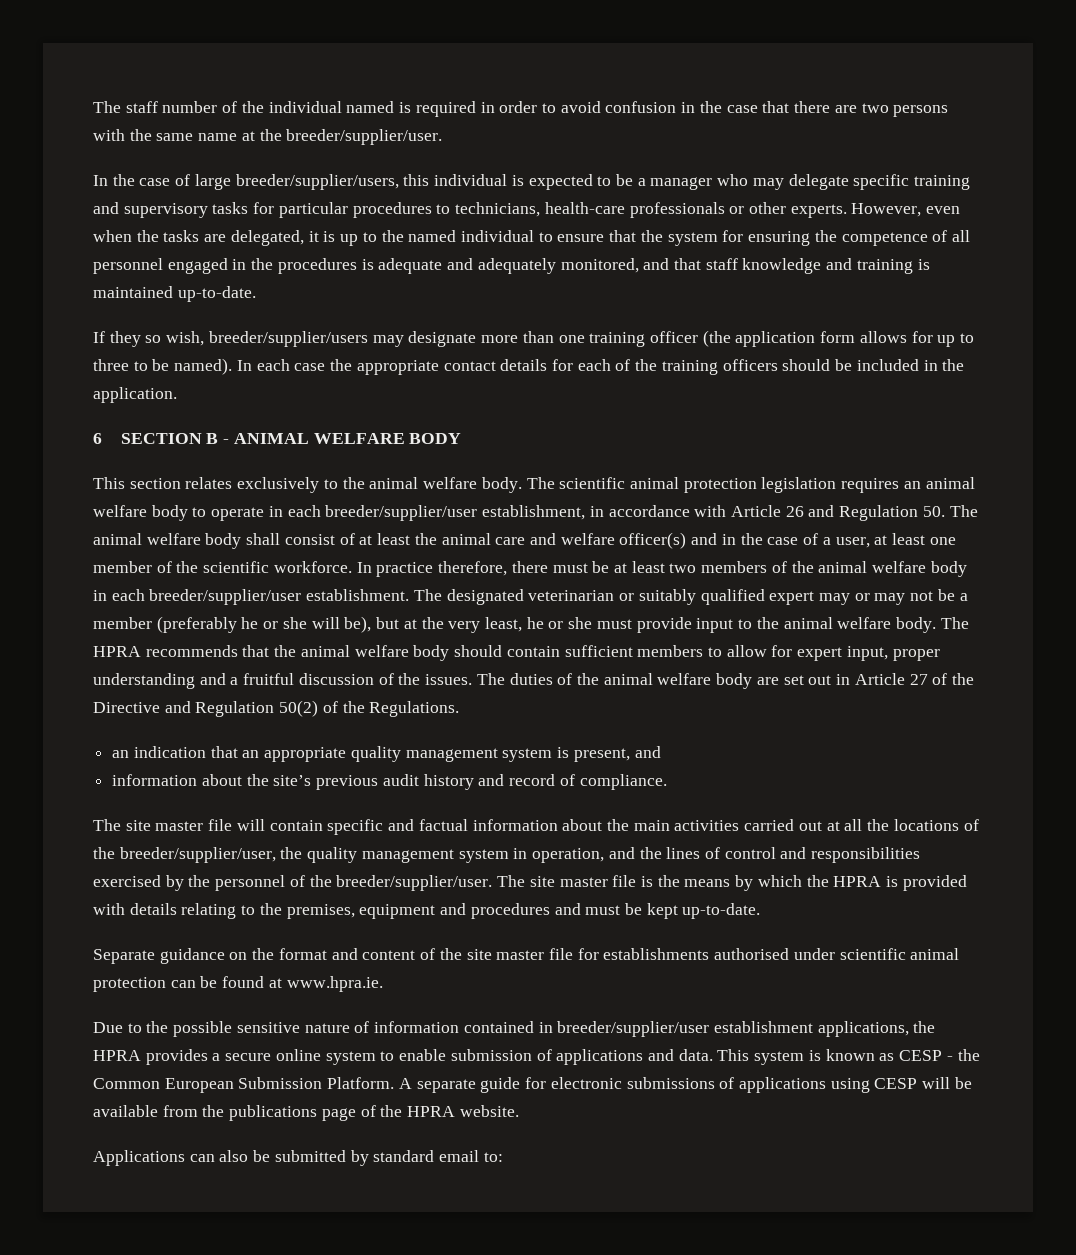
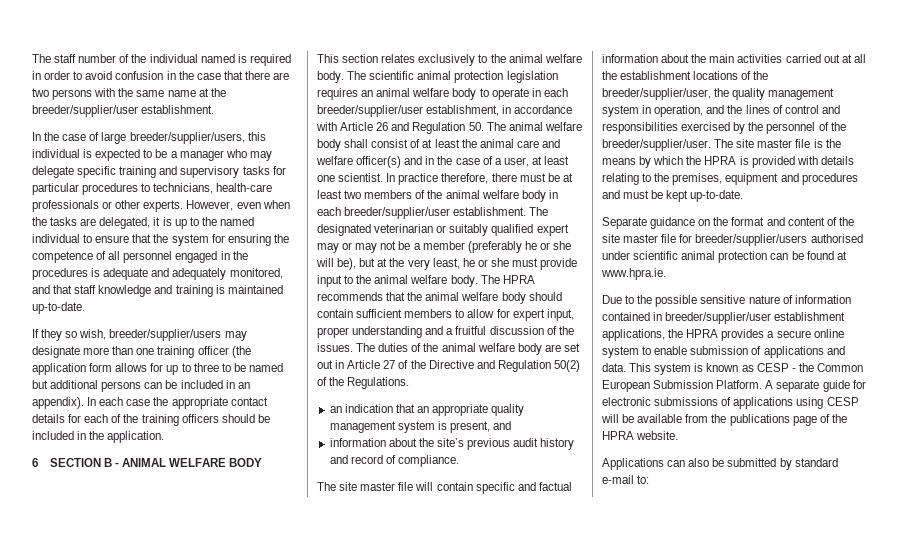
[286,129,443,145] breeder/supplier/user. -> [32,105,215,117] breeder/supplier/user establishment.
[174,358,233,375] named). -> [248,363,283,372] [32,380,250,392] [32,397,84,409] named but additional persons can be included in an appendix).
[93,561,352,573] member of the scientific workforce. -> [338,173,384,182] scientist.
(890, 825) none -> [620,71,692,80] establishment
[603,948,710,960] establishments -> [695,234,808,246] breeder/supplier/users
[439,1150,480,1162] email -> [602,475,634,484] e-mail

